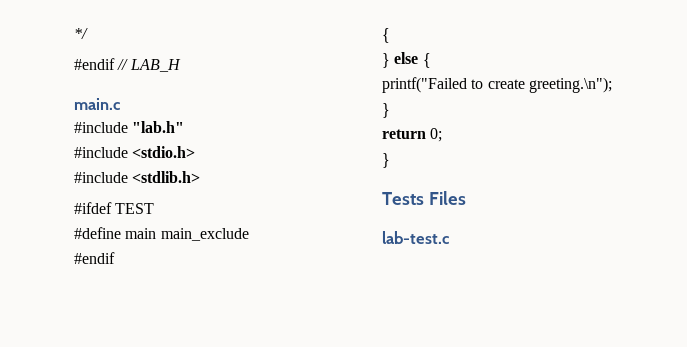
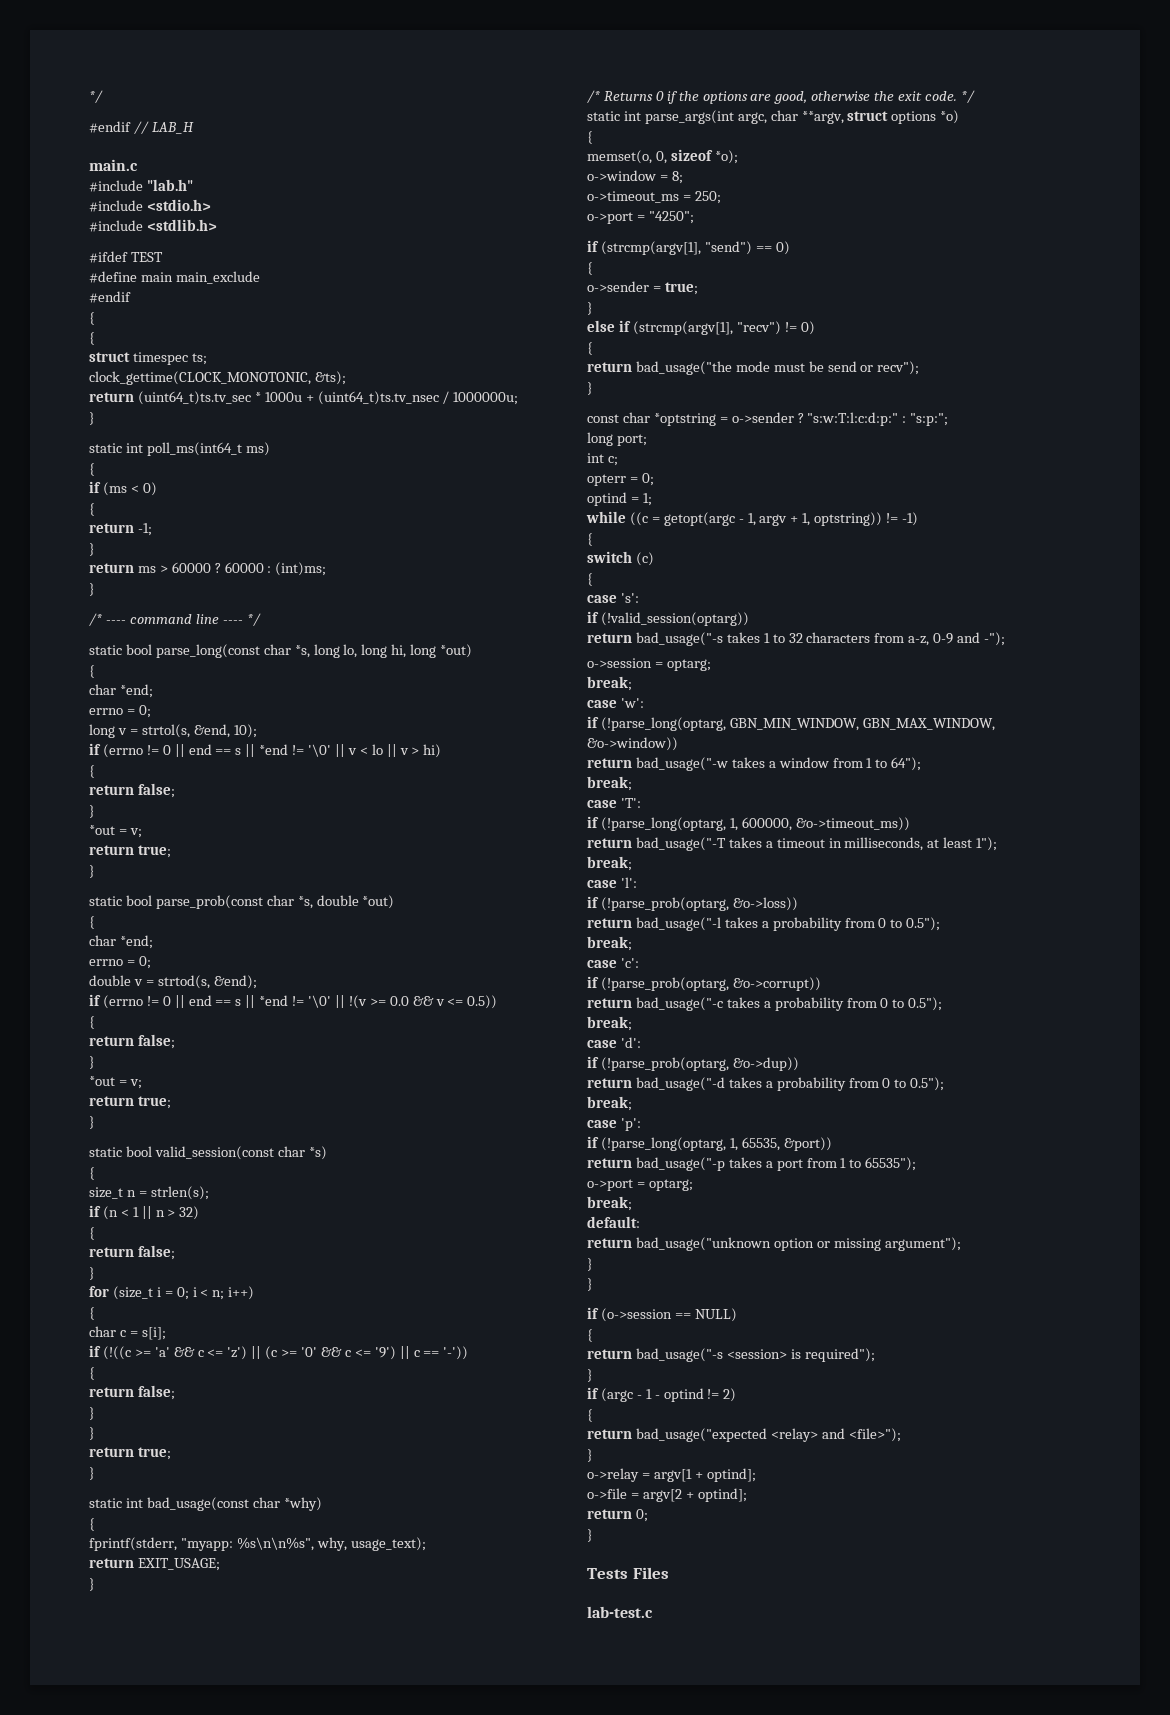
[382,52,431,68] [382,77,612,93] [382,103,390,118] } else { // printf("Failed to create greeting.\n"); // } -> [89,332,95,345] [89,352,207,365] [89,371,346,385] [89,391,519,405] [89,412,95,425] [89,442,270,456] [89,463,95,476] [89,481,157,496] [89,503,95,516] [89,523,152,536] [89,543,95,556] [89,562,327,576] [89,583,95,596] [89,613,261,626] [89,644,473,658] [89,665,95,678] [89,684,153,698] [89,705,151,718] [89,724,257,738] [89,743,442,758] [89,765,95,778] [89,783,175,798] [89,805,95,818] [89,825,142,838] [89,845,171,858] [89,865,95,878] [89,895,395,909] [89,916,95,929] [89,935,153,949] [89,956,151,969] [89,975,257,989] [89,994,498,1009] [89,1016,95,1029] [89,1034,175,1049] [89,1056,95,1069] [89,1076,142,1089] [89,1096,171,1109] [89,1116,95,1129] [89,1146,327,1160] [89,1167,95,1180] [89,1186,209,1200] [89,1205,200,1220] [89,1227,95,1240] [89,1245,175,1260] [89,1267,95,1280] [89,1286,255,1300] [89,1307,95,1320] [89,1326,166,1340] [89,1345,469,1360] [89,1367,95,1380] [89,1385,175,1400] [89,1407,95,1420] [89,1427,95,1440] [89,1447,171,1460] [89,1467,95,1480] [89,1497,322,1511] [89,1518,95,1531] [89,1537,426,1551] [89,1558,220,1571] [89,1578,95,1591] [587,90,975,104] [587,110,960,124] [587,131,593,144] [587,149,738,164] [587,170,683,184] [587,191,721,204] [587,211,694,224] [587,240,790,255] [587,262,593,275] [587,281,698,295] [587,302,593,315] [587,320,815,335] [587,342,593,355] [587,361,920,375] [587,382,593,395] [587,412,949,426] [587,432,647,446] [587,453,618,466] [587,473,654,486] [587,492,652,506] [586,511,919,526] [587,533,593,546] [587,551,654,566] [587,573,593,586] [587,593,639,603] [587,611,749,626] [587,632,1006,646] [587,658,711,671] [587,676,632,691] [587,698,644,708] [587,716,995,731] [587,737,678,751] [587,757,922,771] [587,776,632,791] [587,798,641,808] [587,816,910,831] [587,837,998,851] [587,856,632,871] [587,877,637,888] [587,896,798,911] [587,917,941,931] [587,936,632,951] [587,958,639,968] [587,976,821,991] [587,997,943,1011] [587,1016,632,1031] [587,1037,641,1048] [587,1056,799,1071] [587,1077,945,1091] [587,1096,632,1111] [587,1118,641,1131] [587,1136,832,1151] [587,1157,917,1171] [587,1179,693,1191] [587,1196,632,1211] [587,1216,640,1228] [587,1237,961,1251] [587,1258,593,1271] [587,1278,593,1291] [587,1307,737,1322] [587,1329,593,1342] [587,1348,875,1362] [587,1369,593,1382] [587,1387,737,1402] [587,1409,593,1422] [587,1428,901,1442] [587,1449,593,1462] [587,1468,756,1482] [587,1488,747,1502] { // struct timespec ts; // clock_gettime(CLOCK_MONOTONIC, &ts); // return (uint64_t)ts.tv_sec * 1000u + (uint64_t)ts.tv_nsec / 1000000u; // } // static int poll_ms(int64_t ms) // { // if (ms < 0) // { // return -1; // } // return ms > 60000 ? 60000 : (int)ms; // } // /* ---- command line ---- */ // static bool parse_long(const char *s, long lo, long hi, long *out) // { // char *end; // errno = 0; // long v = strtol(s, &end, 10); // if (errno != 0 || end == s || *end != '\0' || v < lo || v > hi) // { // return false; // } // *out = v; // return true; // } // static bool parse_prob(const char *s, double *out) // { // char *end; // errno = 0; // double v = strtod(s, &end); // if (errno != 0 || end == s || *end != '\0' || !(v >= 0.0 && v <= 0.5)) // { // return false; // } // *out = v; // return true; // } // static bool valid_session(const char *s) // { // size_t n = strlen(s); // if (n < 1 || n > 32) // { // return false; // } // for (size_t i = 0; i < n; i++) // { // char c = s[i]; // if (!((c >= 'a' && c <= 'z') || (c >= '0' && c <= '9') || c == '-')) // { // return false; // } // } // return true; // } // static int bad_usage(const char *why) // { // fprintf(stderr, "myapp: %s\n\n%s", why, usage_text); // return EXIT_USAGE; // } // /* Returns 0 if the options are good, otherwise the exit code. */ // static int parse_args(int argc, char **argv, struct options *o) // { // memset(o, 0, sizeof *o); // o->window = 8; // o->timeout_ms = 250; // o->port = "4250"; // if (strcmp(argv[1], "send") == 0) // { // o->sender = true; // } // else if (strcmp(argv[1], "recv") != 0) // { // return bad_usage("the mode must be send or recv"); // } // const char *optstring = o->sender ? "s:w:T:l:c:d:p:" : "s:p:"; // long port; // int c; // opterr = 0; // optind = 1; // while ((c = getopt(argc - 1, argv + 1, optstring)) != -1) // { // switch (c) // { // case 's': // if (!valid_session(optarg)) // return bad_usage("-s takes 1 to 32 characters from a-z, 0-9 and -"); // o->session = optarg; // break; // case 'w': // if (!parse_long(optarg, GBN_MIN_WINDOW, GBN_MAX_WINDOW, &o->window)) // return bad_usage("-w takes a window from 1 to 64"); // break; // case 'T': // if (!parse_long(optarg, 1, 600000, &o->timeout_ms)) // return bad_usage("-T takes a timeout in milliseconds, at least 1"); // break; // case 'l': // if (!parse_prob(optarg, &o->loss)) // return bad_usage("-l takes a probability from 0 to 0.5"); // break; // case 'c': // if (!parse_prob(optarg, &o->corrupt)) // return bad_usage("-c takes a probability from 0 to 0.5"); // break; // case 'd': // if (!parse_prob(optarg, &o->dup)) // return bad_usage("-d takes a probability from 0 to 0.5"); // break; // case 'p': // if (!parse_long(optarg, 1, 65535, &port)) // return bad_usage("-p takes a port from 1 to 65535"); // o->port = optarg; // break; // default: // return bad_usage("unknown option or missing argument"); // } // } // if (o->session == NULL) // { // return bad_usage("-s <session> is required"); // } // if (argc - 1 - optind != 2) // { // return bad_usage("expected <relay> and <file>"); // } // o->relay = argv[1 + optind]; // o->file = argv[2 + optind];

